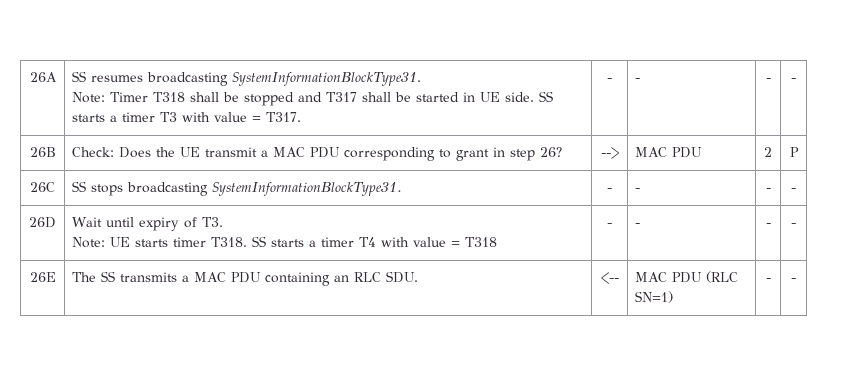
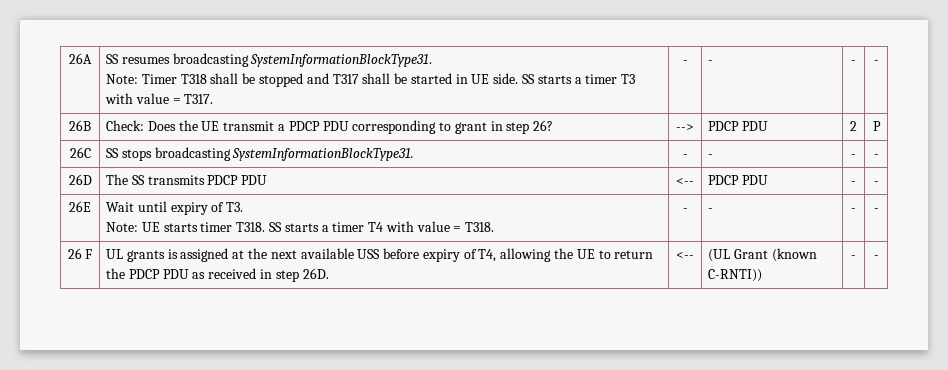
[273,147,306,157] MAC -> [288,121,320,131] PDCP
[635,147,668,157] MAC -> [708,121,740,131] PDCP
(56, 222) none -> [106,174,268,185] [676,178,694,185] [708,175,768,185] [851,181,856,185] [873,181,879,185] [69,201,91,212] | The SS transmits PDCP PDU | <-- | PDCP PDU | - | - // 26E
[465,237,498,247] [607,223,612,227] [635,223,641,227] [765,223,771,227] [791,223,796,227] [29,272,56,282] [72,271,419,286] [600,272,619,284] [635,271,739,283] [635,291,674,303] T318 | - | - | - | - // 26E | The SS transmits a MAC PDU containing an RLC SDU. | <-- | MAC PDU (RLC SN=1) -> [465,222,495,232] [682,208,688,212] [708,208,714,212] [851,208,856,212] [873,208,879,212] [67,248,93,259] [106,248,654,262] [106,268,329,282] [676,252,694,259] [708,248,817,262] [708,269,763,282] T318. | - | - | - | - // 26 F | UL grants is assigned at the next available USS before expiry of T4, allowing the UE to return the PDCP PDU as received in step 26D. | <-- | (UL Grant (known C-RNTI))

